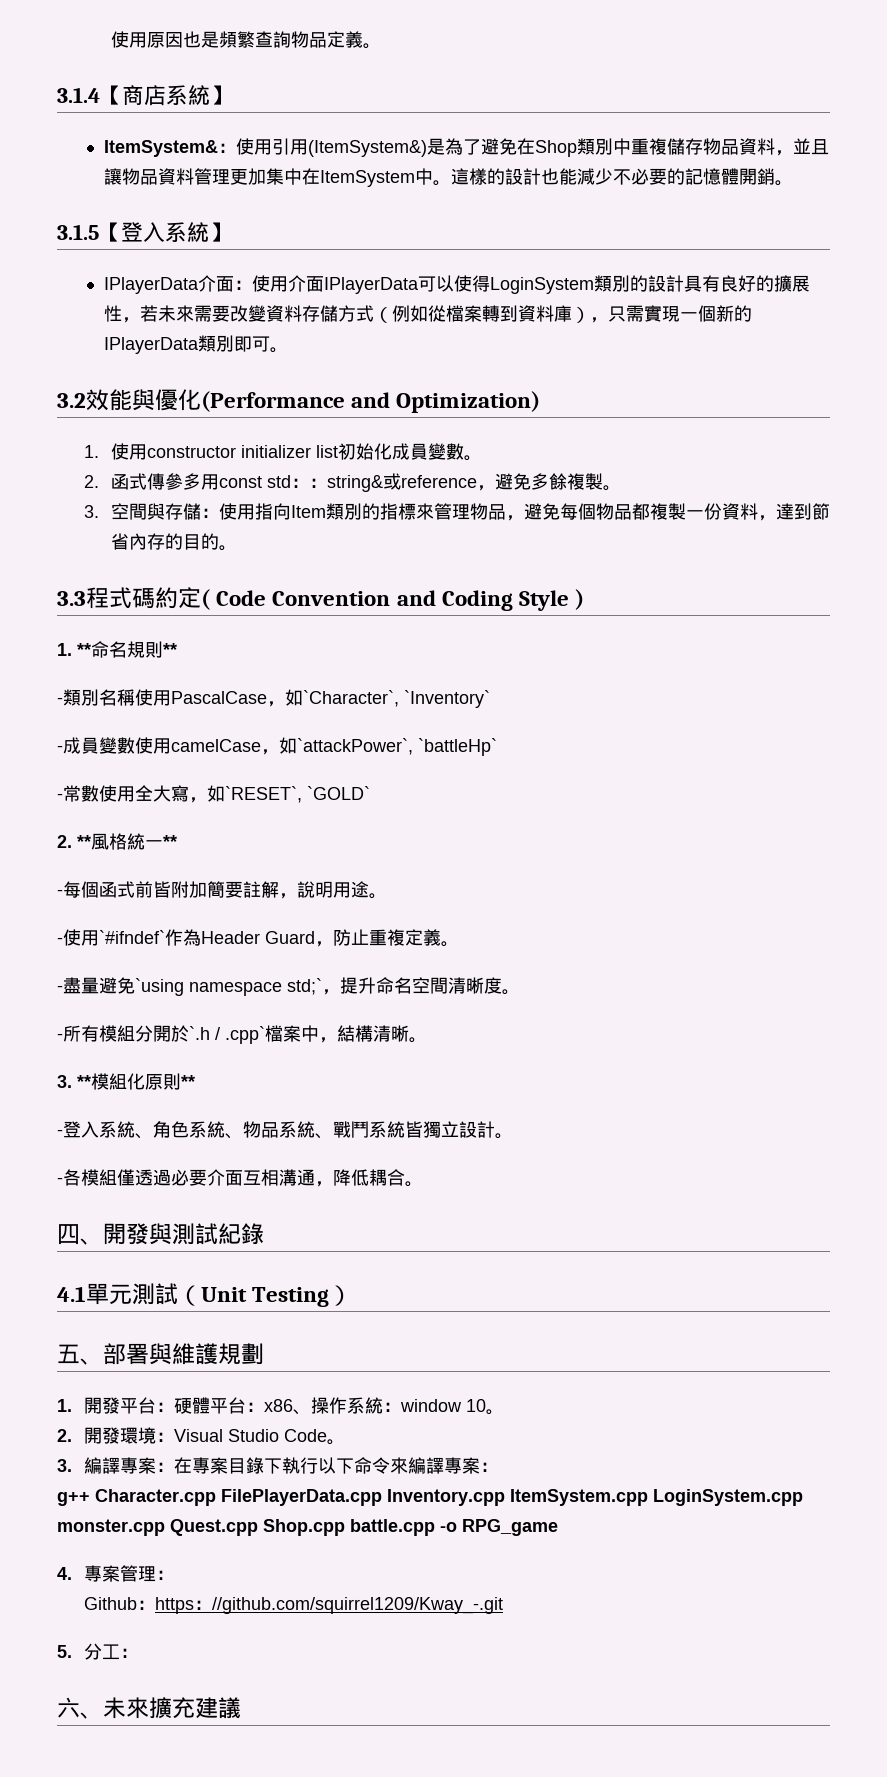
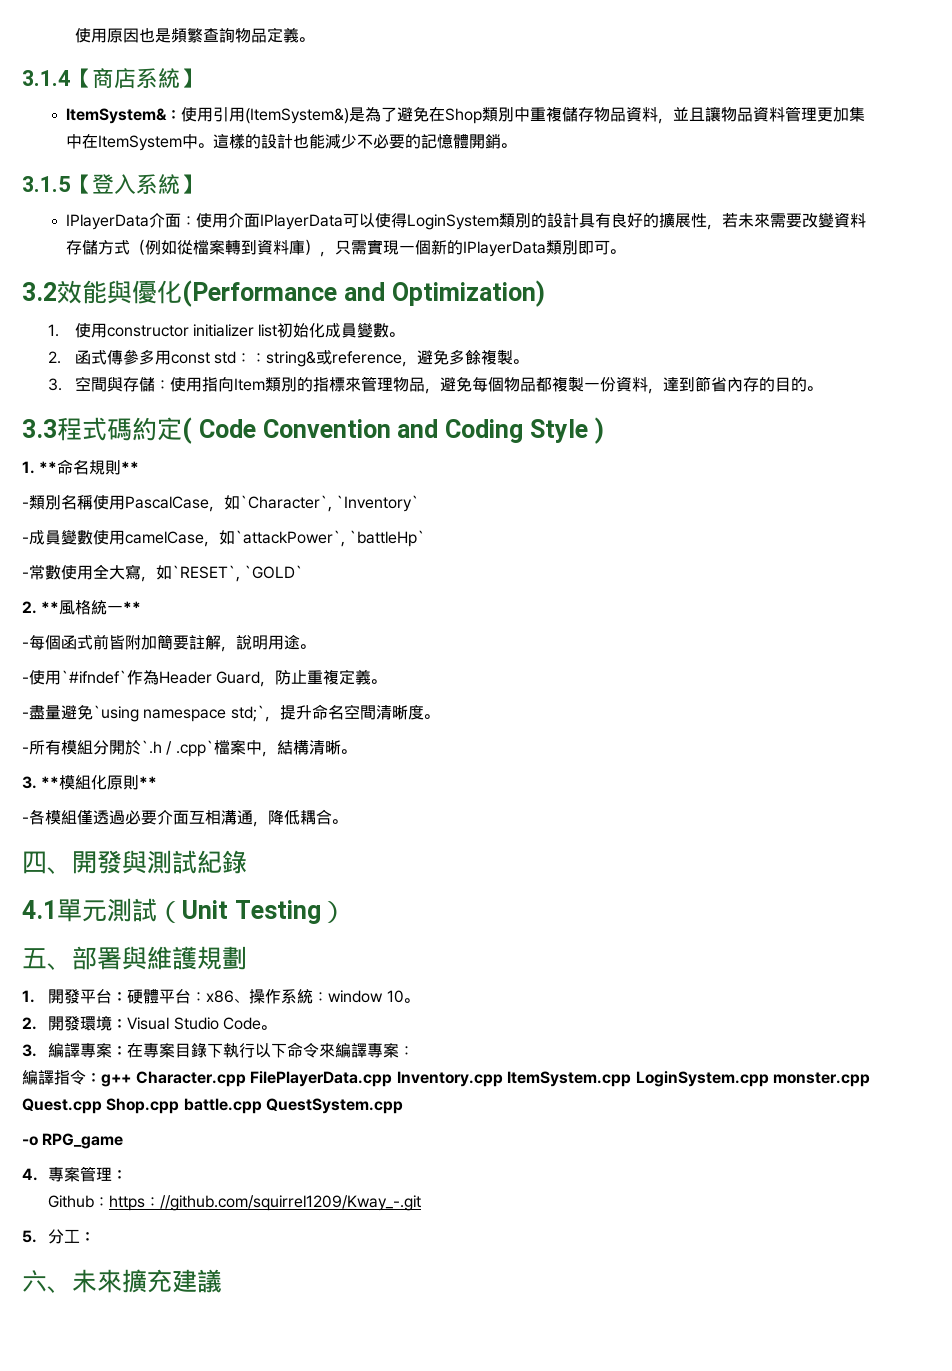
[57,1121,513,1139] // -登入系統、角色系統、物品系統、戰鬥系統皆獨立設計。 -> (158, 782) none
(498, 1467) none -> [22,1070,101,1085] 編譯指令：
(435, 1527) none -> [265,1098,403,1114] QuestSystem.cpp //

